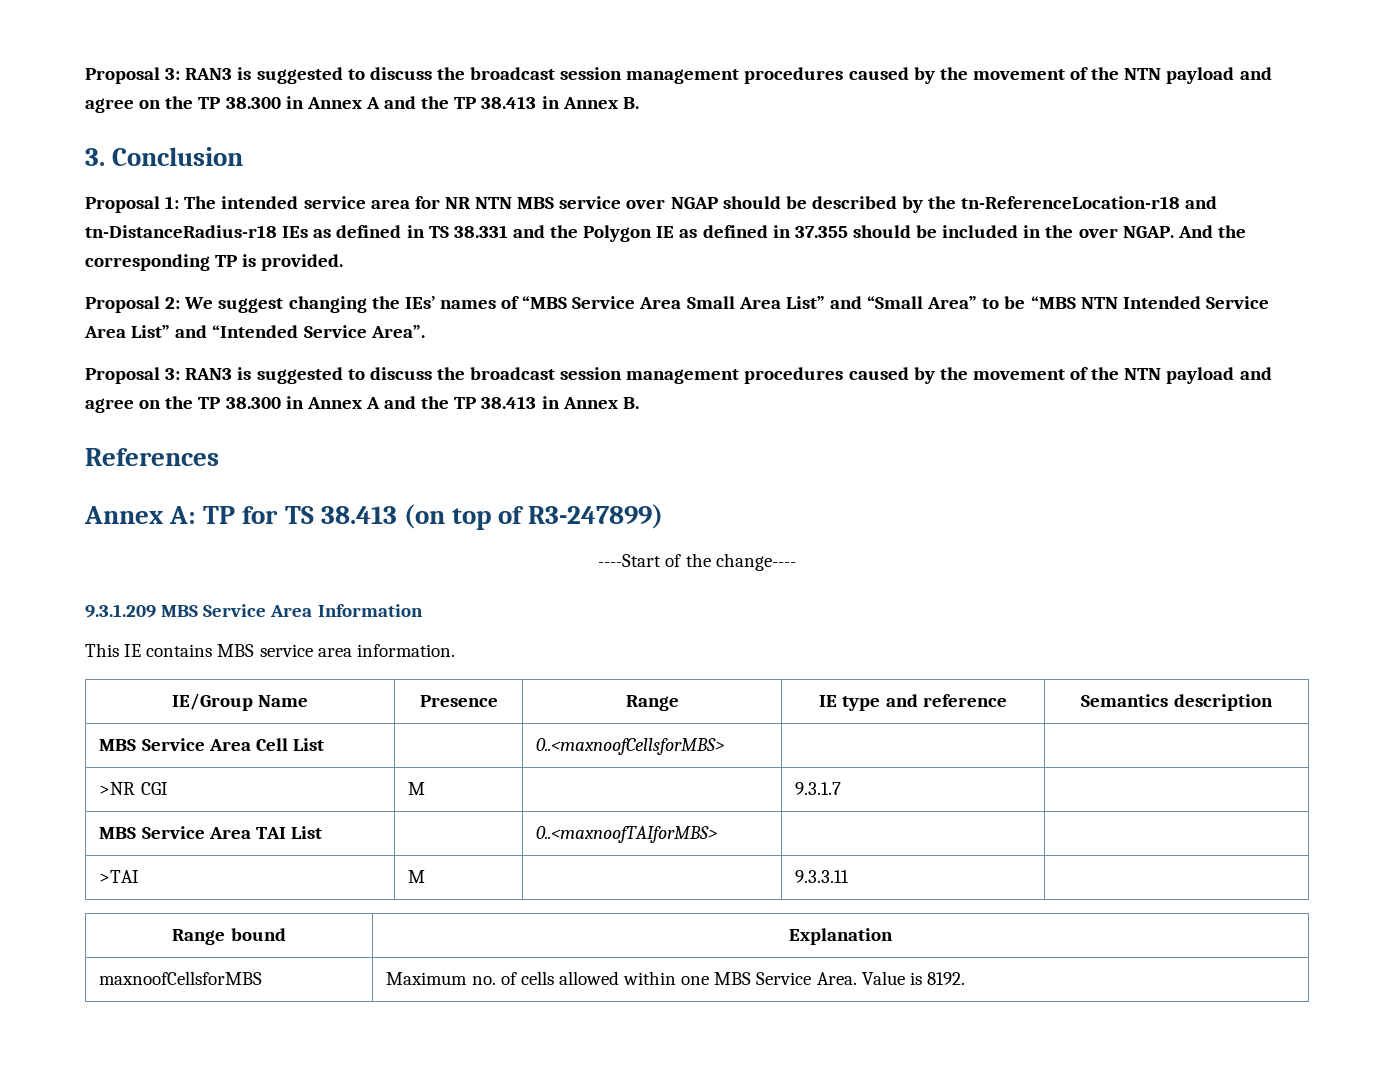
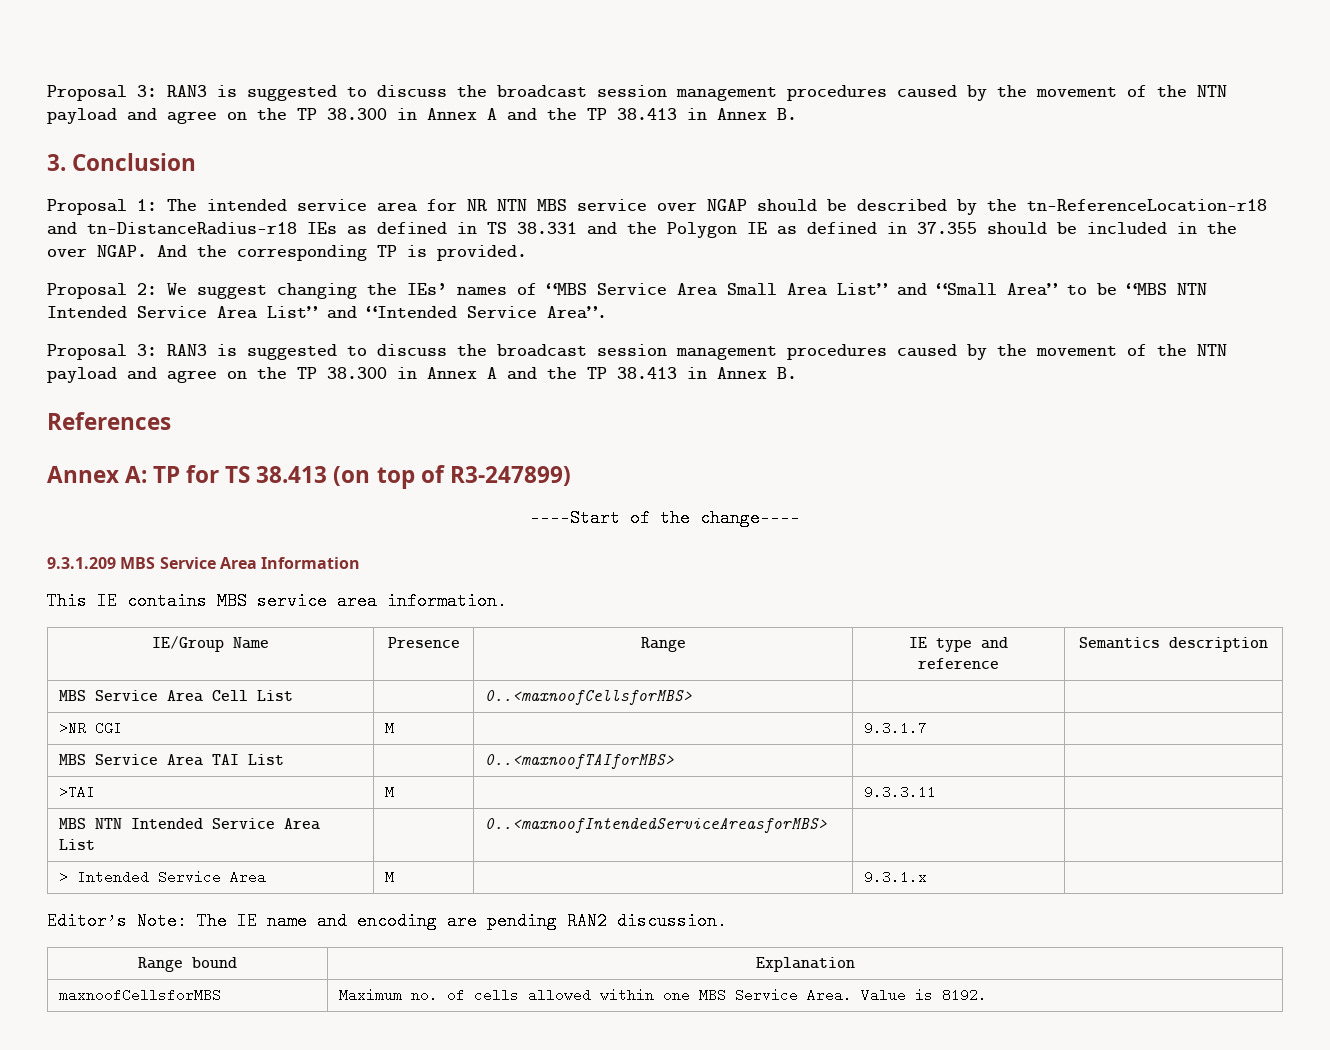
(850, 876) none -> [59,818,321,830] [59,839,96,850] [485,817,828,833] [59,870,267,884] [385,870,395,884] [864,870,928,884] [47,912,727,930] // MBS NTN Intended Service Area List | | 0..<maxnoofIntendedServiceAreasforMBS> | | // > Intended Service Area | M | | 9.3.1.x | // Editor’s Note: The IE name and encoding are pending RAN2 discussion.

